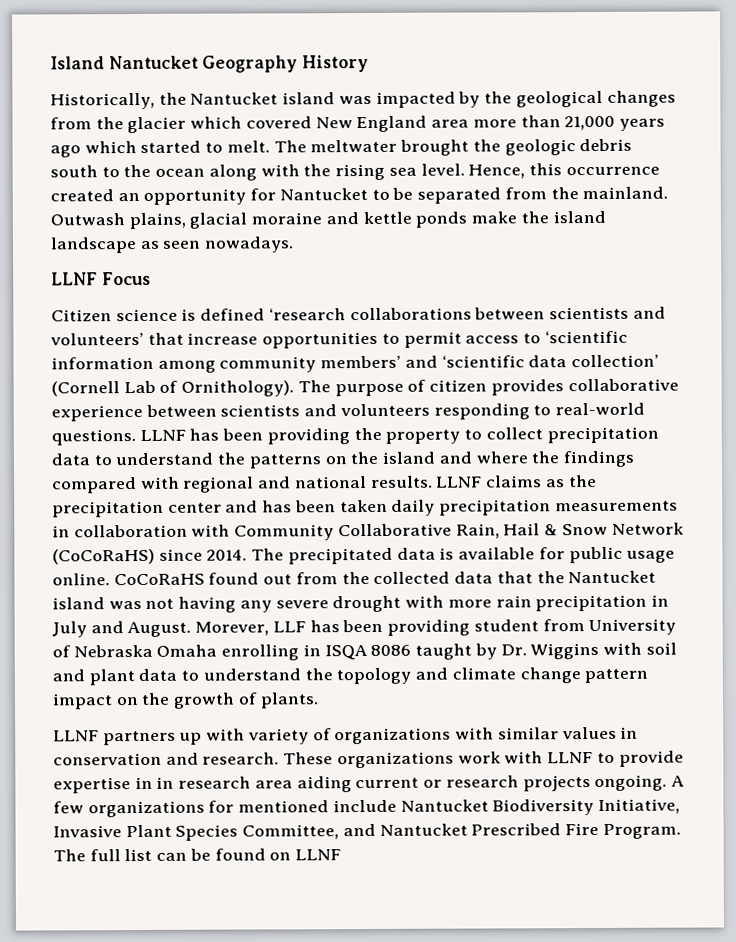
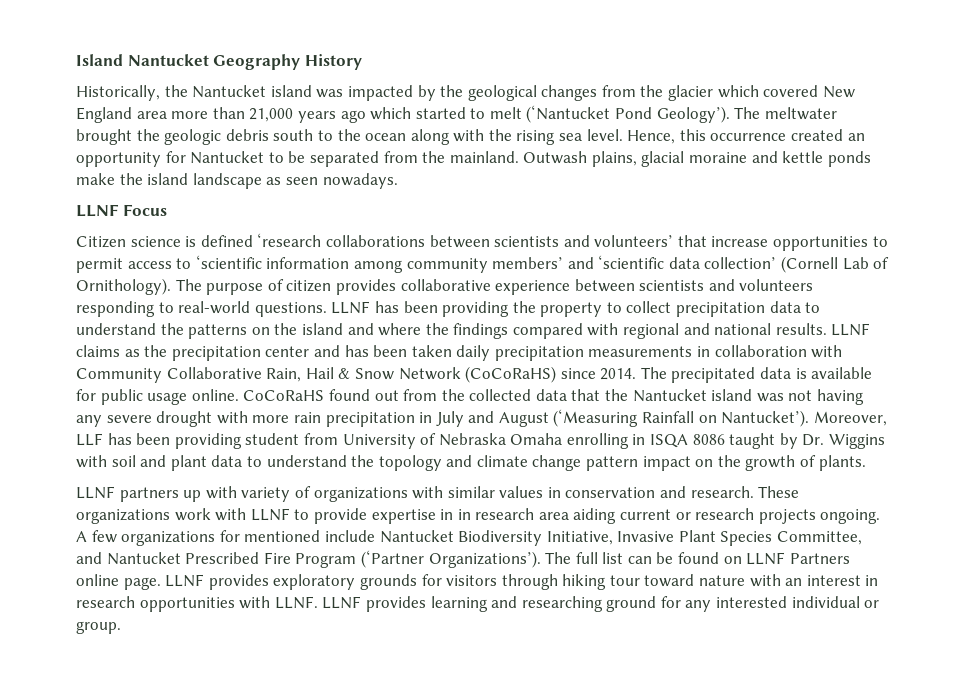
[226,140,270,153] melt. -> [489,105,730,123] melt (‘Nantucket Pond Geology’).
[127,621,270,638] August. Morever, -> [498,409,887,427] August (‘Measuring Rainfall on Nantucket’). Moreover,
[602,823,681,839] Program. -> [295,550,541,568] Program (‘Partner Organizations’).
(342, 855) none -> [789,553,850,564] [76,574,879,590] [76,596,880,612] [76,621,121,634] Partners online page. LLNF provides exploratory grounds for visitors through hiking tour toward nature with an interest in research opportunities with LLNF. LLNF provides learning and researching ground for any interested individual or group.

